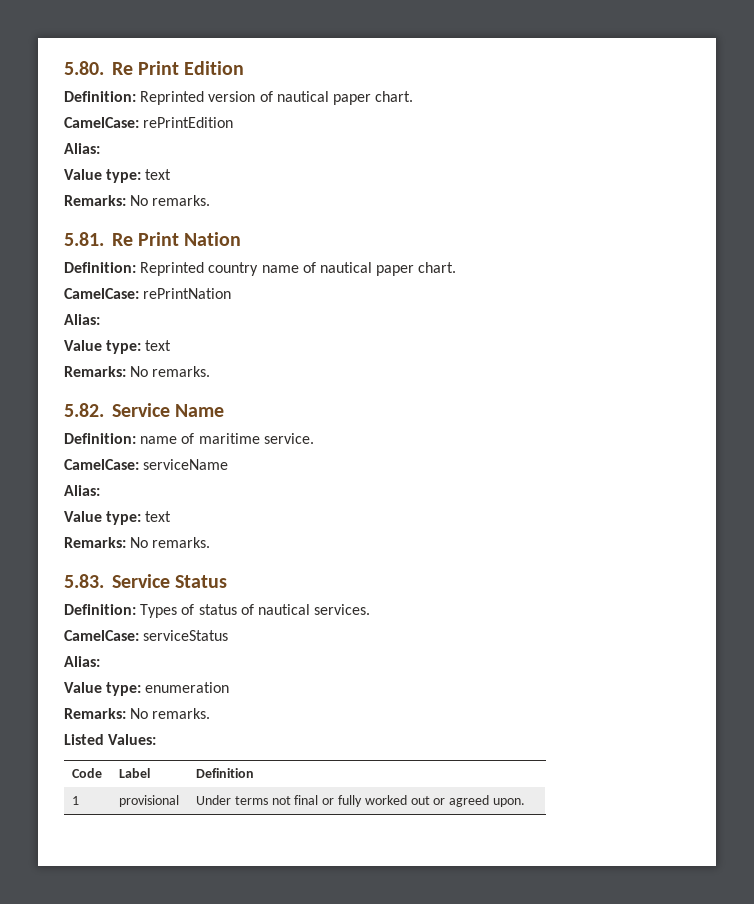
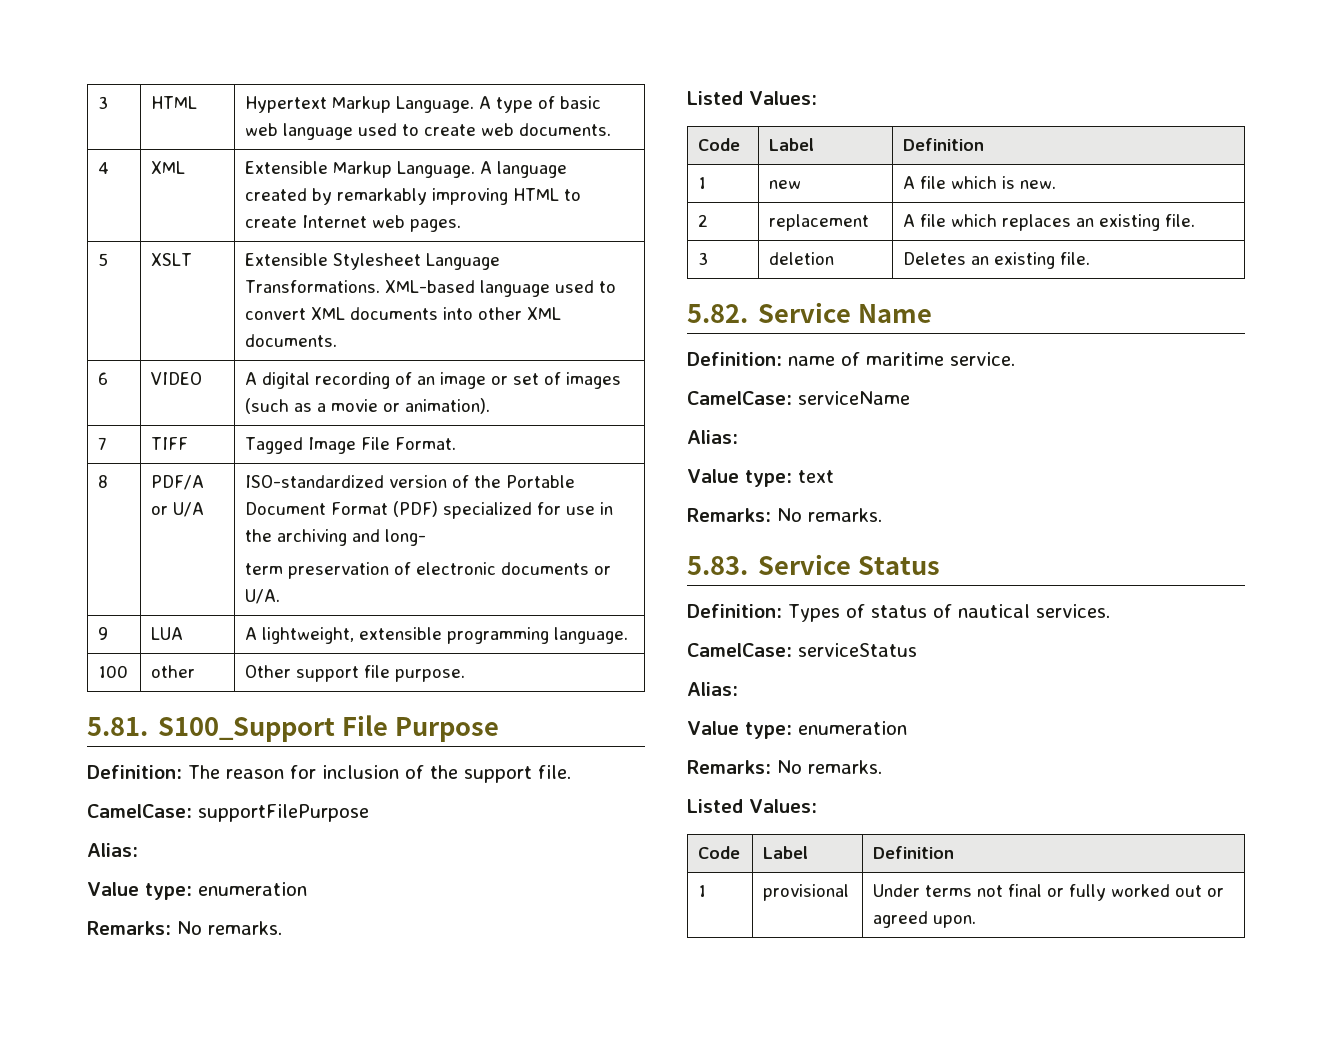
[64,61,245,75] [64,91,414,105] [64,117,234,128] [64,143,100,154] [64,169,172,183] [64,195,211,206] [64,232,242,246] [64,262,457,276] [64,288,232,299] [64,314,100,325] [64,340,172,354] [64,366,211,377] 5.80. Re Print Edition // Definition: Reprinted version of nautical paper chart. // CamelCase: rePrintEdition // Alias: // Value type: text // Remarks: No remarks. // 5.81. Re Print Nation // Definition: Reprinted country name of nautical paper chart. // CamelCase: rePrintNation // Alias: // Value type: text // Remarks: No remarks. -> [98,96,109,109] [151,96,198,109] [245,96,602,113] [245,123,612,140] [98,162,110,174] [151,161,186,174] [245,161,568,178] [245,188,582,205] [245,215,462,232] [98,253,109,266] [151,253,193,266] [245,253,501,270] [245,280,617,297] [245,307,562,320] [245,334,338,347] [98,372,109,385] [151,372,203,385] [245,372,622,389] [245,398,491,414] [98,437,108,450] [151,437,189,450] [245,437,457,454] [98,475,109,488] [151,475,205,490] [151,502,205,517] [245,475,576,488] [245,501,614,519] [245,529,427,546] [245,562,612,579] [245,589,281,604] [98,627,109,640] [151,627,184,640] [245,627,629,644] [98,665,129,678] [151,665,196,678] [245,665,466,682] [87,715,500,742] [87,765,571,783] [87,804,369,822] [87,843,138,857] [87,882,307,900] [87,921,282,935] [687,91,817,105] [698,138,741,151] [769,138,815,151] [903,138,985,151] [698,177,707,189] [769,180,802,189] [903,176,1057,189] [698,214,708,227] [769,214,870,231] [903,214,1196,231] [698,252,709,265] [769,252,835,265] [903,252,1091,269] 3 | HTML | Hypertext Markup Language. A type of basic web language used to create web documents. // 4 | XML | Extensible Markup Language. A language created by remarkably improving HTML to create Internet web pages. // 5 | XSLT | Extensible Stylesheet Language Transformations. XML-based language used to convert XML documents into other XML documents. // 6 | VIDEO | A digital recording of an image or set of images (such as a movie or animation). // 7 | TIFF | Tagged Image File Format. // 8 | PDF/A or U/A | ISO-standardized version of the Portable Document Format (PDF) specialized for use in the archiving and long- // term preservation of electronic documents or U/A. // 9 | LUA | A lightweight, extensible programming language. // 100 | other | Other support file purpose. // 5.81. S100_Support File Purpose // Definition: The reason for inclusion of the support file. // CamelCase: supportFilePurpose // Alias: // Value type: enumeration // Remarks: No remarks. // Listed Values: // Code | Label | Definition // 1 | new | A file which is new. // 2 | replacement | A file which replaces an existing file. // 3 | deletion | Deletes an existing file.

